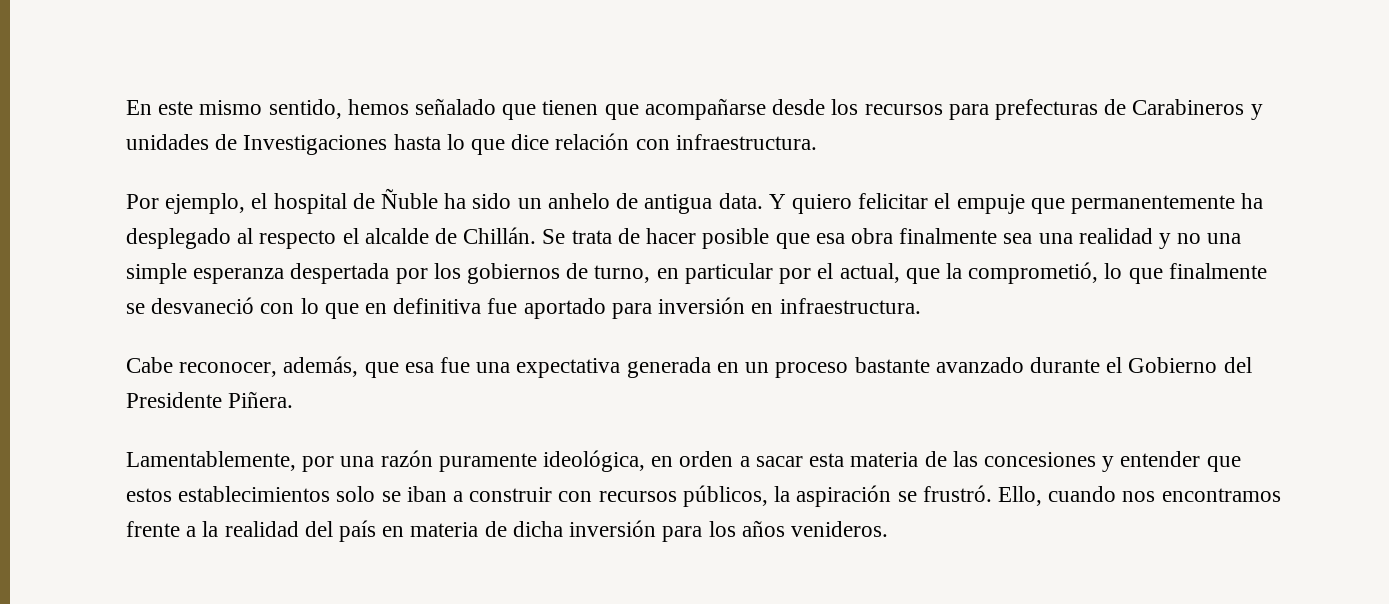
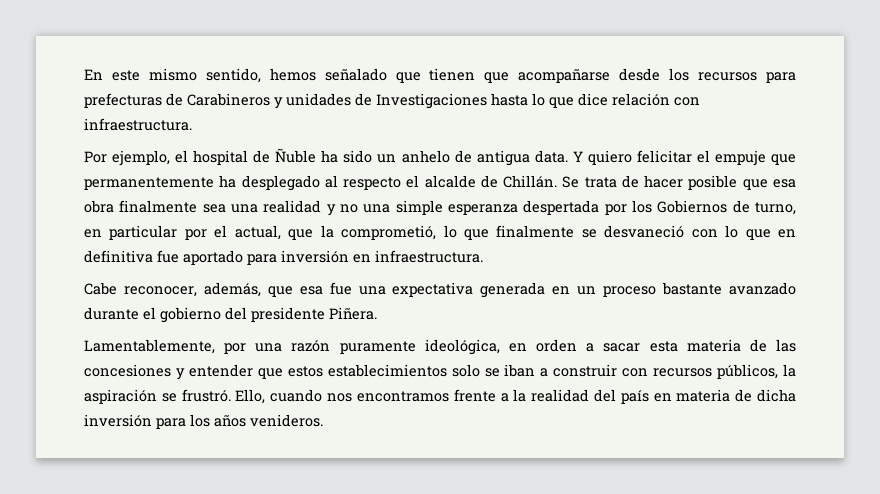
[467,263,561,284] gobiernos -> [657,200,728,213] Gobiernos
[1128,357,1252,373] [126,392,222,408] Gobierno del Presidente -> [160,307,325,323] gobierno del presidente

